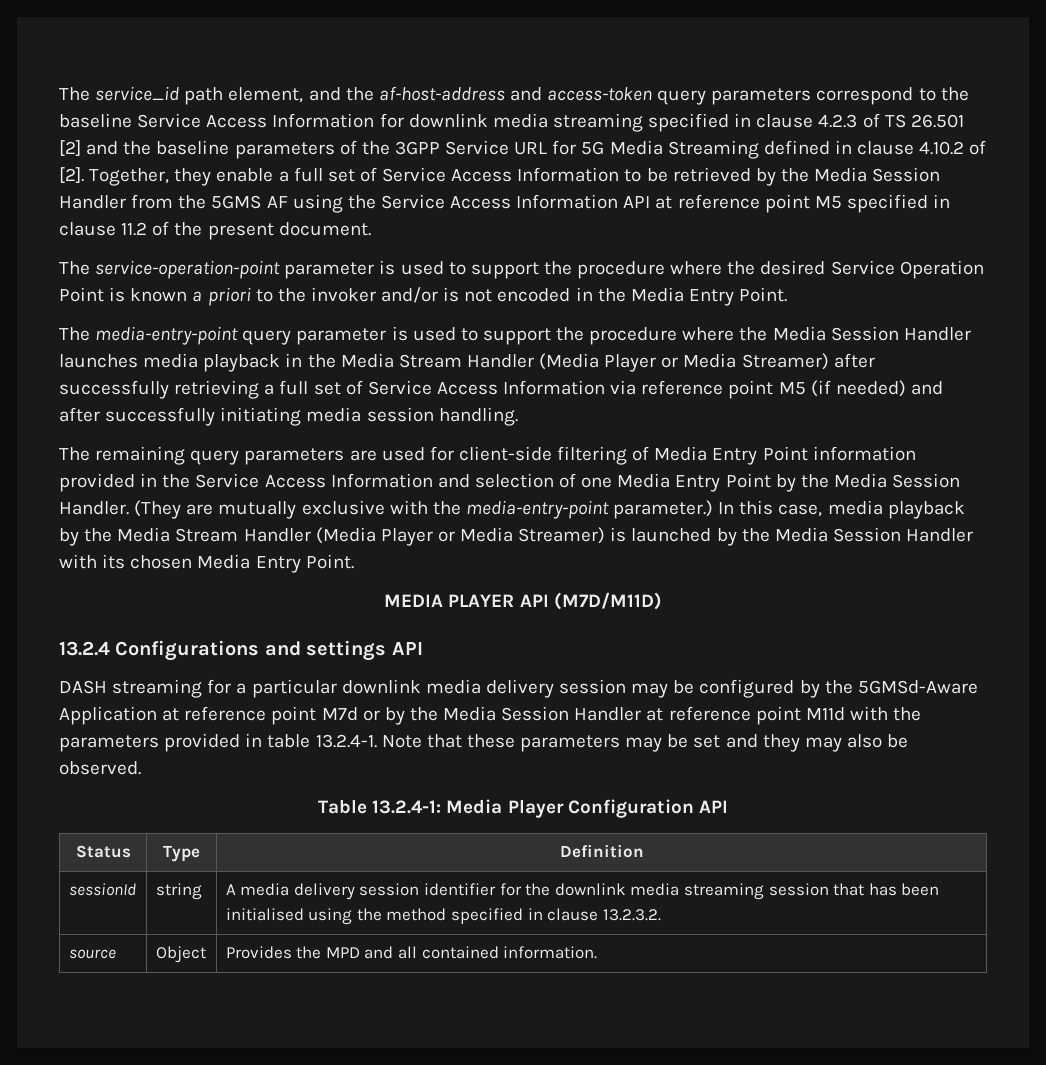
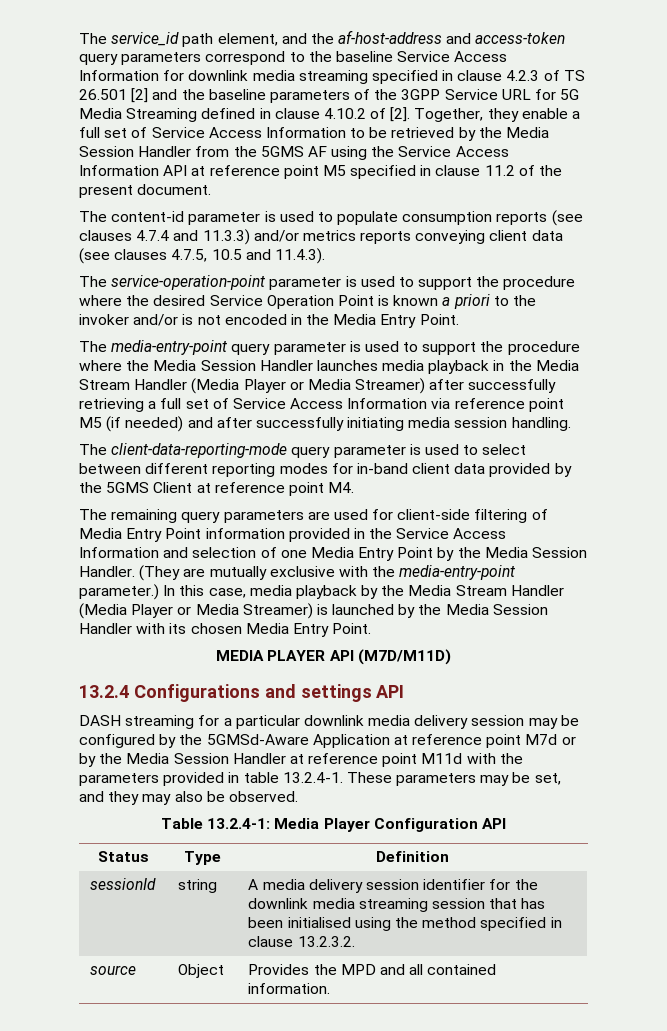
(371, 229) none -> [79,210,583,226] [79,229,563,245] [79,248,325,264] // The content-id parameter is used to populate consumption reports (see clauses 4.7.4 and 11.3.3) and/or metrics reports conveying client data (see clauses 4.7.5, 10.5 and 11.4.3).
(518, 416) none -> [79,443,527,458] [79,463,572,477] [79,482,355,496] // The client-data-reporting-mode query parameter is used to select between different reporting modes for in-band client data provided by the 5GMS Client at reference point M4.
[381,734,515,748] Note that these -> [346,772,392,783] These
[693,735,721,748] set -> [534,773,561,785] set,

